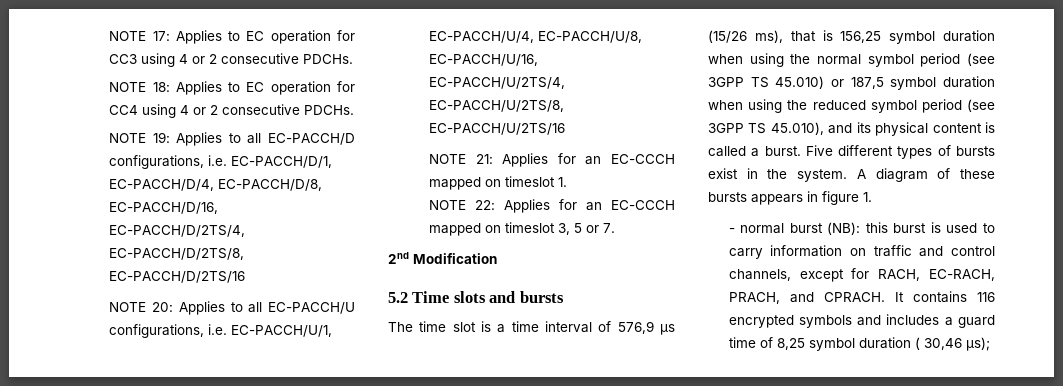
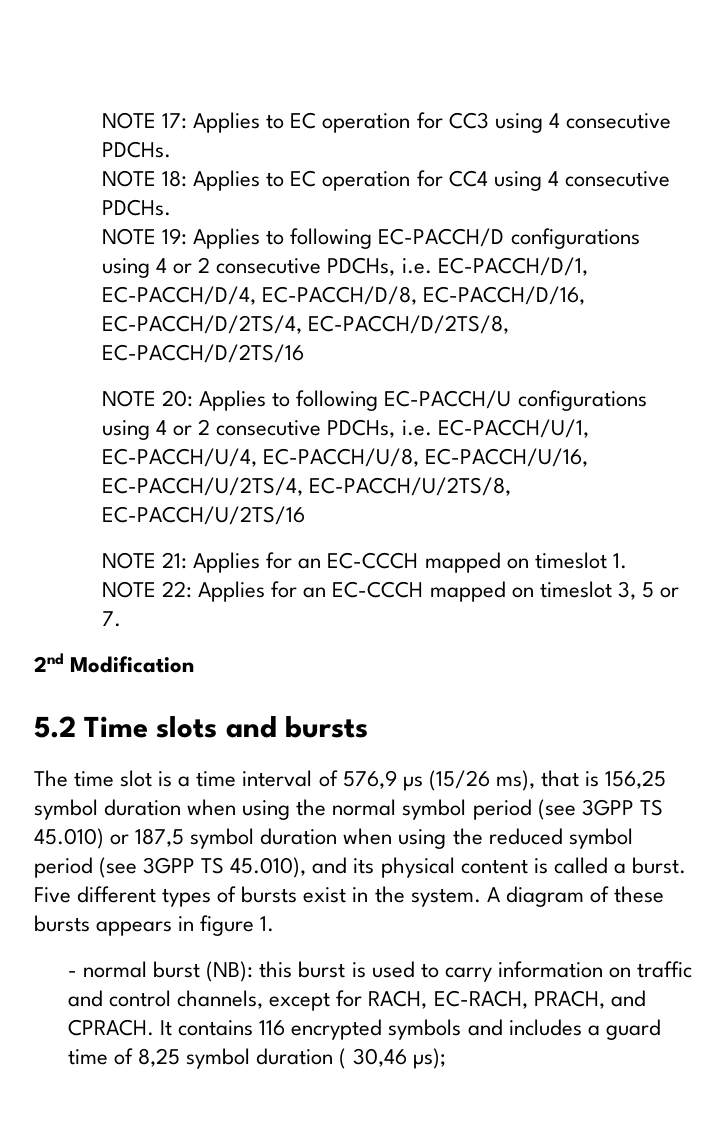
[192,54,218,64] or 2 -> (560, 120) none
[193,105,219,115] or 2 -> (559, 178) none
[247,133,355,145] [109,155,205,169] all EC-PACCH/D configurations, -> [290,228,640,249] [102,257,396,278] following EC-PACCH/D configurations using 4 or 2 consecutive PDCHs,
[248,302,355,314] [109,324,205,338] all EC-PACCH/U configurations, -> [296,390,647,411] [102,419,396,440] following EC-PACCH/U configurations using 4 or 2 consecutive PDCHs,

